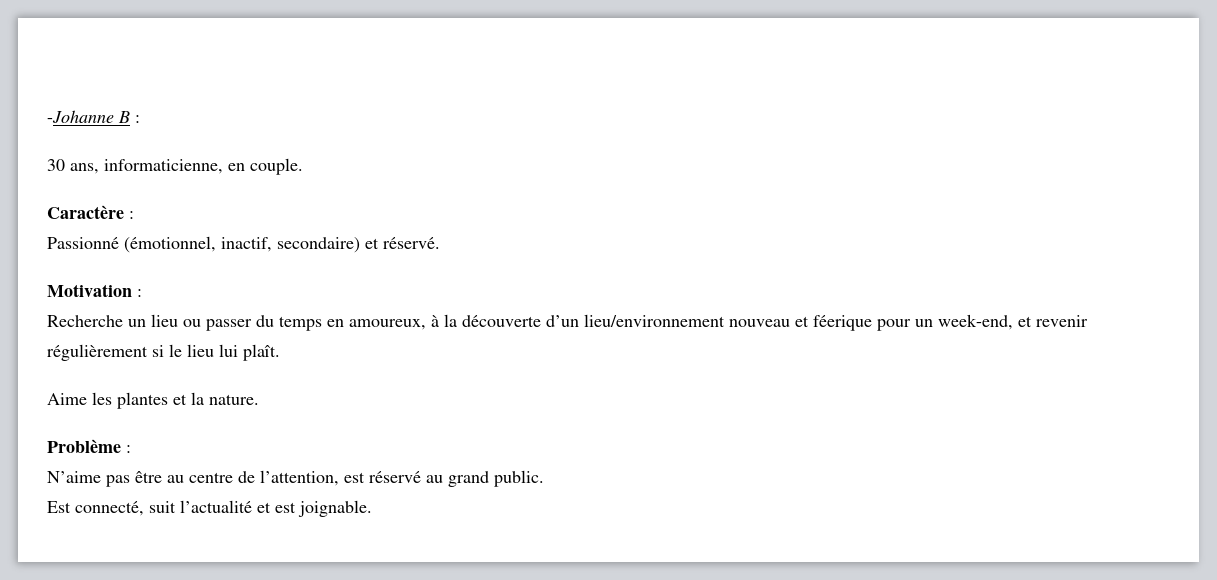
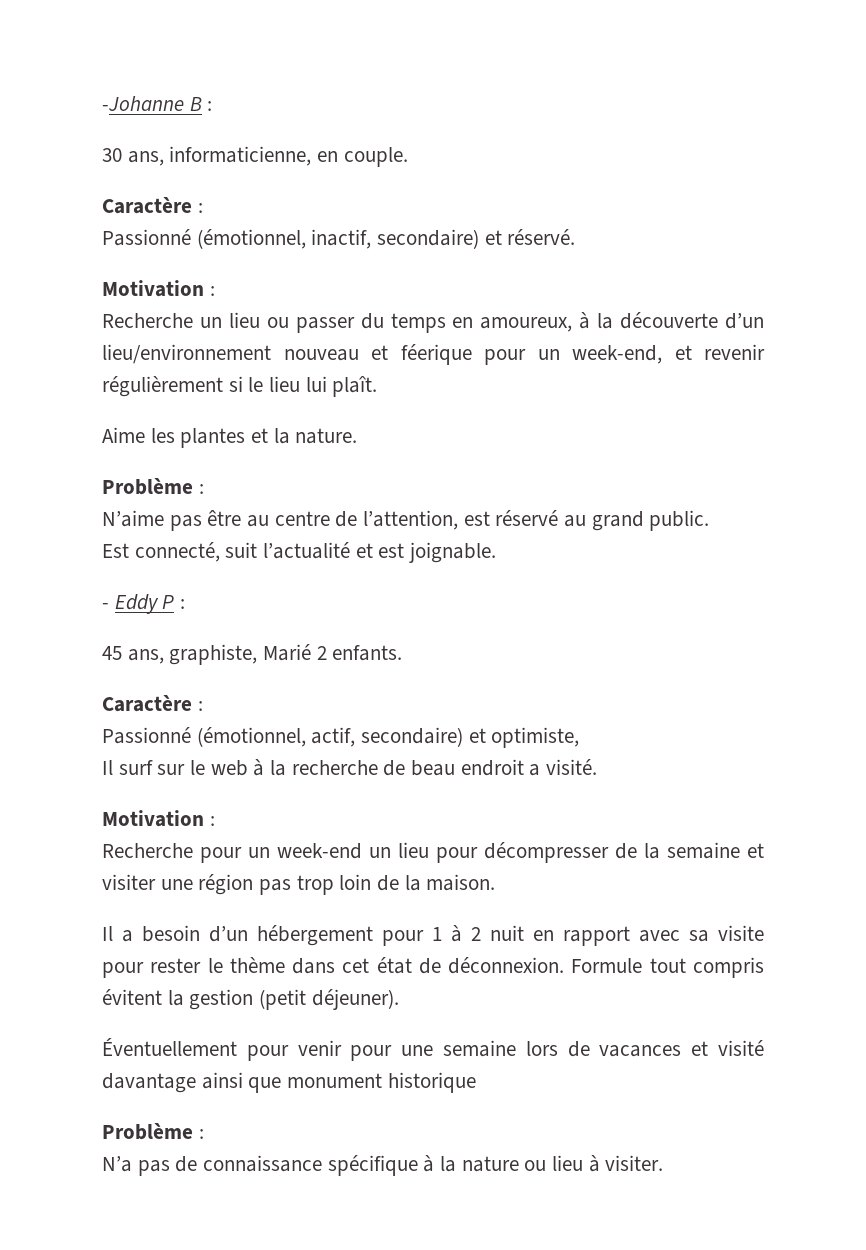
(372, 508) none -> [102,594,186,614] [102,644,403,665] [102,695,203,712] [102,727,580,748] [102,759,598,776] [102,810,215,827] [102,842,764,863] [102,874,496,895] [102,925,764,946] [102,957,764,978] [102,989,399,1010] [102,1038,764,1061] [102,1072,476,1093] [102,1123,204,1140] [102,1155,664,1176] // - Eddy P : // 45 ans, graphiste, Marié 2 enfants. // Caractère : // Passionné (émotionnel, actif, secondaire) et optimiste, // Il surf sur le web à la recherche de beau endroit a visité. // Motivation : // Recherche pour un week-end un lieu pour décompresser de la semaine et visiter une région pas trop loin de la maison. // Il a besoin d’un hébergement pour 1 à 2 nuit en rapport avec sa visite pour rester le thème dans cet état de déconnexion. Formule tout compris évitent la gestion (petit déjeuner). // Éventuellement pour venir pour une semaine lors de vacances et visité davantage ainsi que monument historique // Problème : // N’a pas de connaissance spécifique à la nature ou lieu à visiter.

